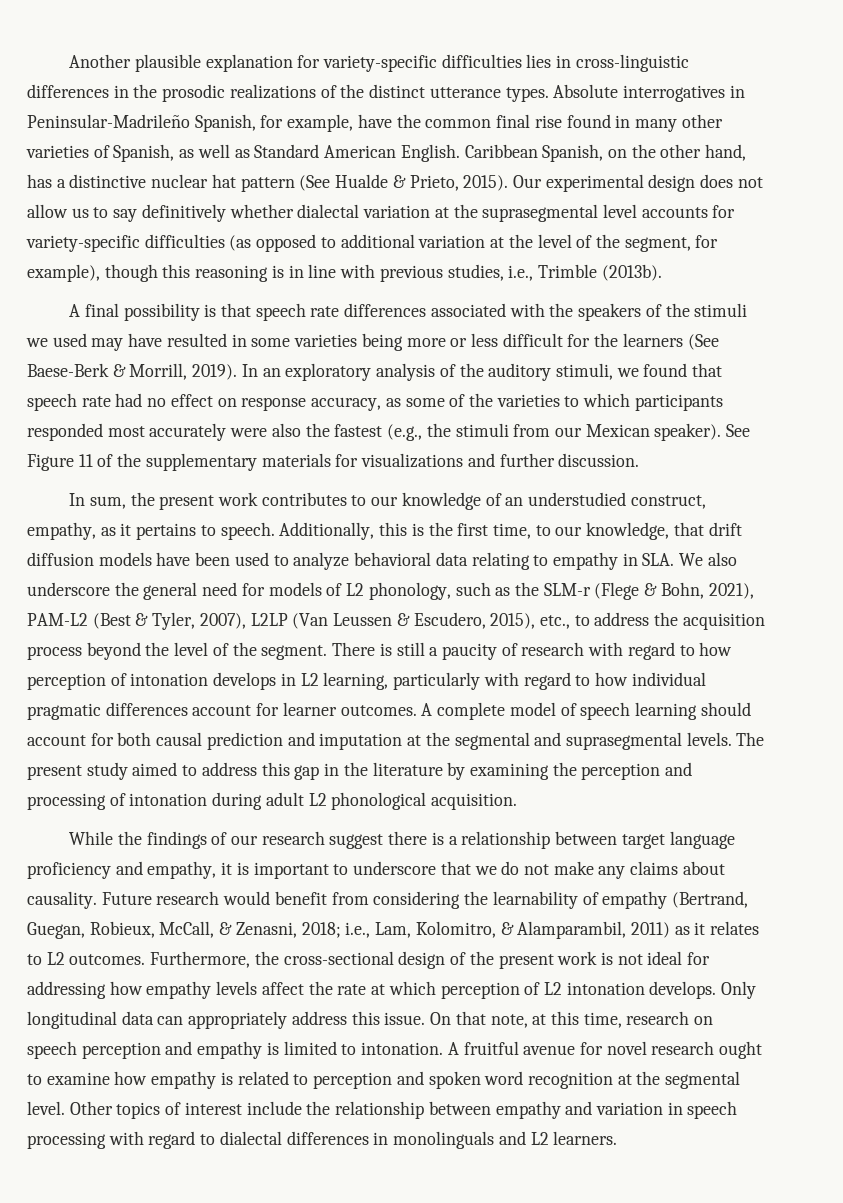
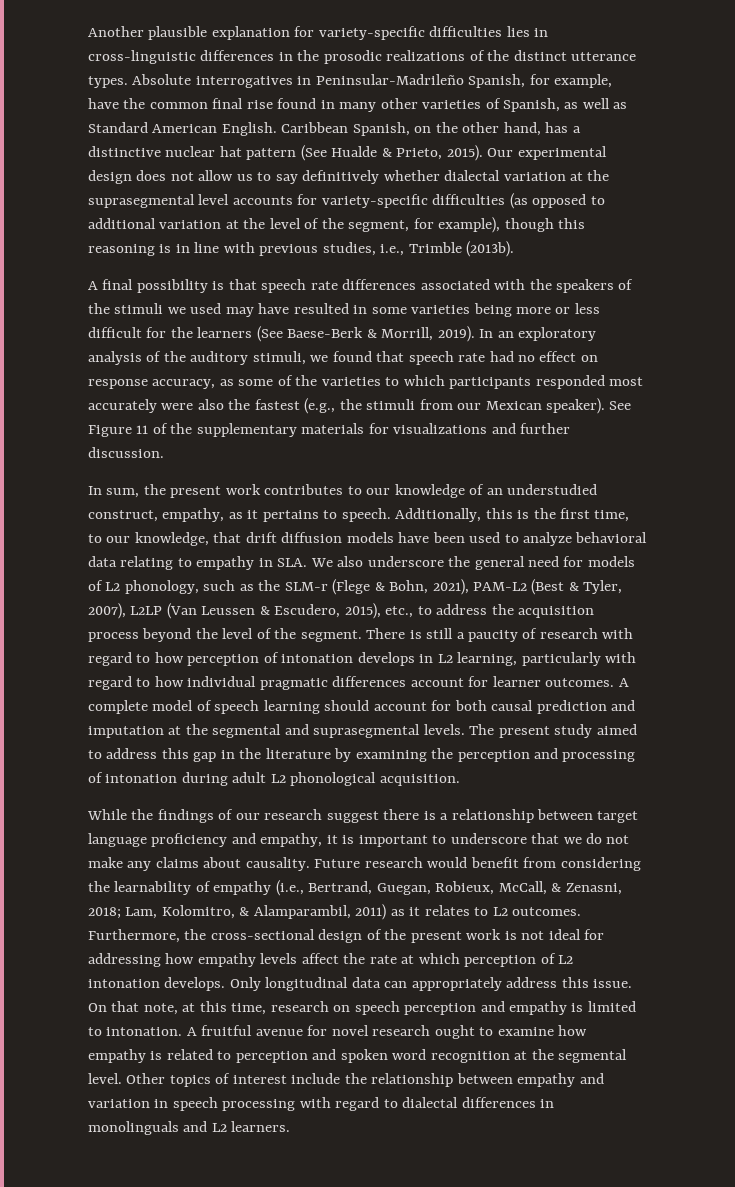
[671,891,748,908] (Bertrand, -> [275,880,373,896] (i.e., Bertrand,
[345,922,371,938] i.e., -> (121, 913) none

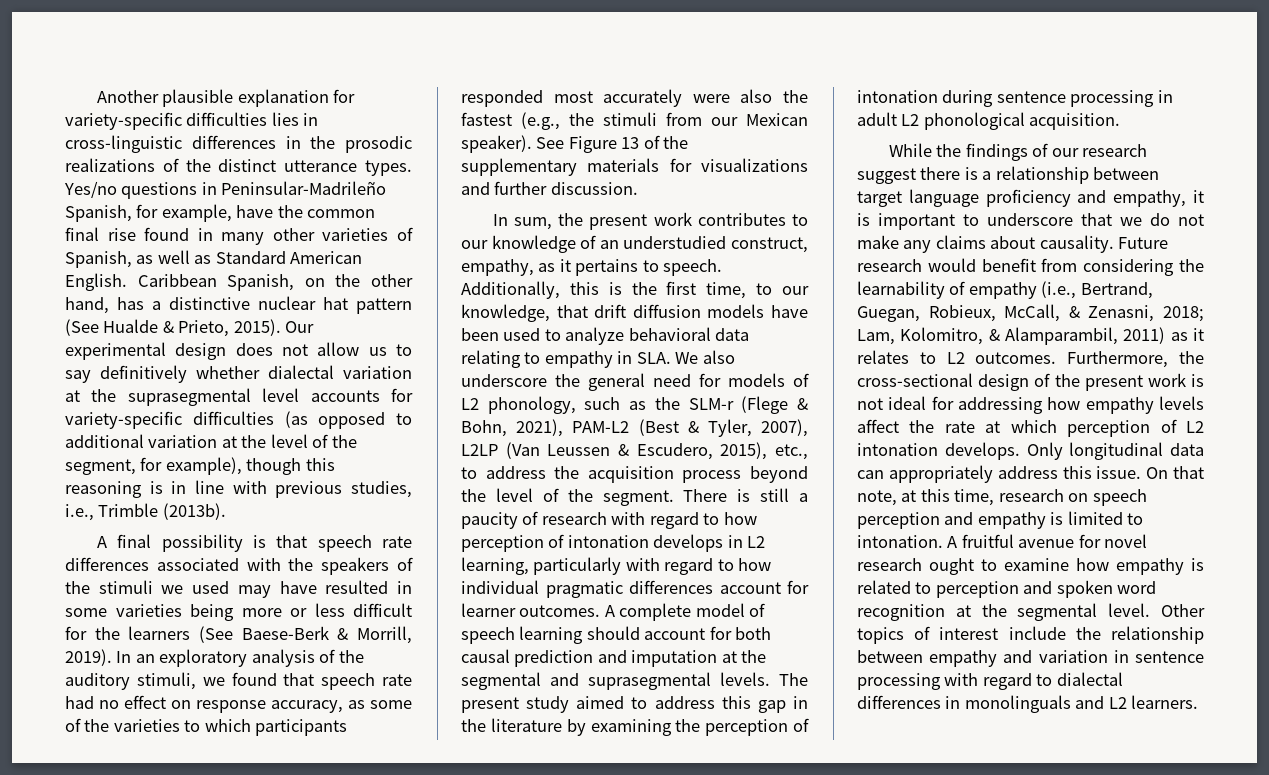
[132,74,293,88] Absolute interrogatives -> [64,181,198,199] Yes/no questions
[136,425,149,434] 11 -> [621,137,640,149] 13
[534,748,636,762] and processing -> (789, 727) none
(228, 779) none -> [996,90,1173,107] sentence processing in
[172,1097,218,1111] speech -> [1135,651,1204,663] sentence

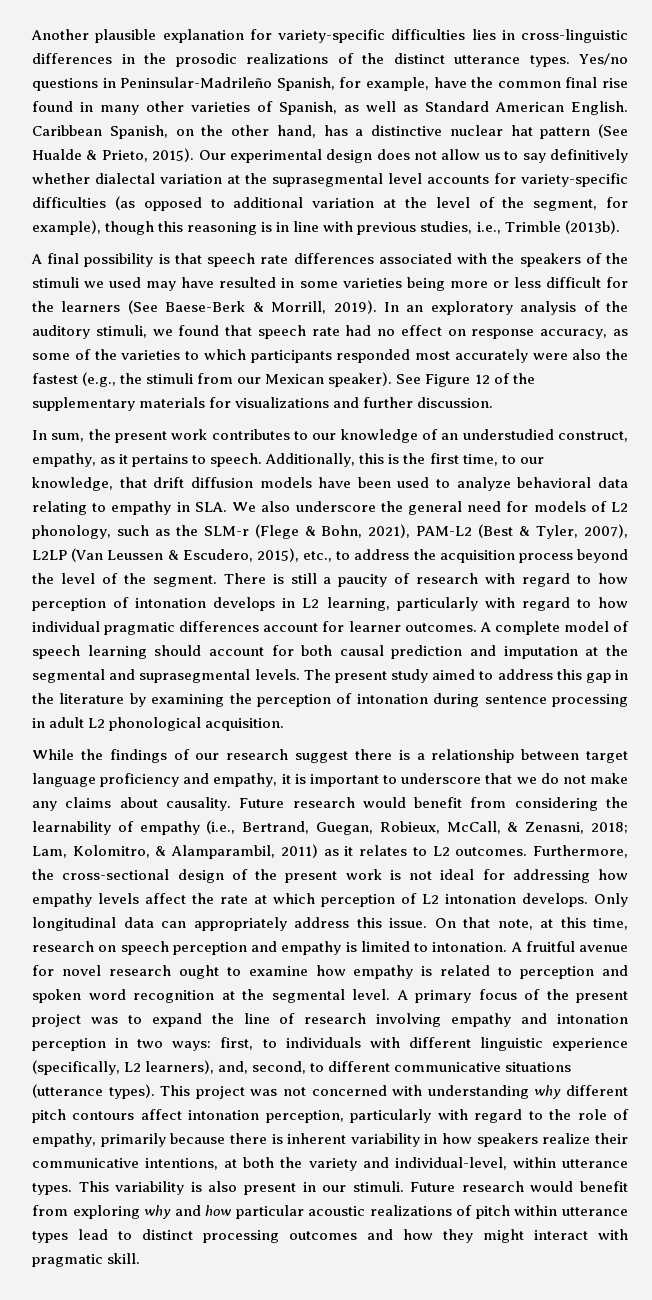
[621,137,640,149] 13 -> [474,374,490,384] 12
[1161,604,1205,617] [857,626,1204,644] [857,650,1204,667] [857,672,1123,690] [857,695,1199,713] Other topics of interest include the relationship between empathy and variation in sentence processing with regard to dialectal differences in monolinguals and L2 learners. -> [396,989,628,1003] [32,1013,629,1027] [32,1037,628,1051] [32,1060,572,1075] [32,1084,629,1099] [32,1109,630,1123] [32,1133,628,1147] [32,1157,629,1171] [32,1181,628,1195] [32,1205,628,1219] [32,1229,628,1243] [32,1253,141,1267] A primary focus of the present project was to expand the line of research involving empathy and intonation perception in two ways: first, to individuals with different linguistic experience (specifically, L2 learners), and, second, to different communicative situations (utterance types). This project was not concerned with understanding why different pitch contours affect intonation perception, particularly with regard to the role of empathy, primarily because there is inherent variability in how speakers realize their communicative intentions, at both the variety and individual-level, within utterance types. This variability is also present in our stimuli. Future research would benefit from exploring why and how particular acoustic realizations of pitch within utterance types lead to distinct processing outcomes and how they might interact with pragmatic skill.

